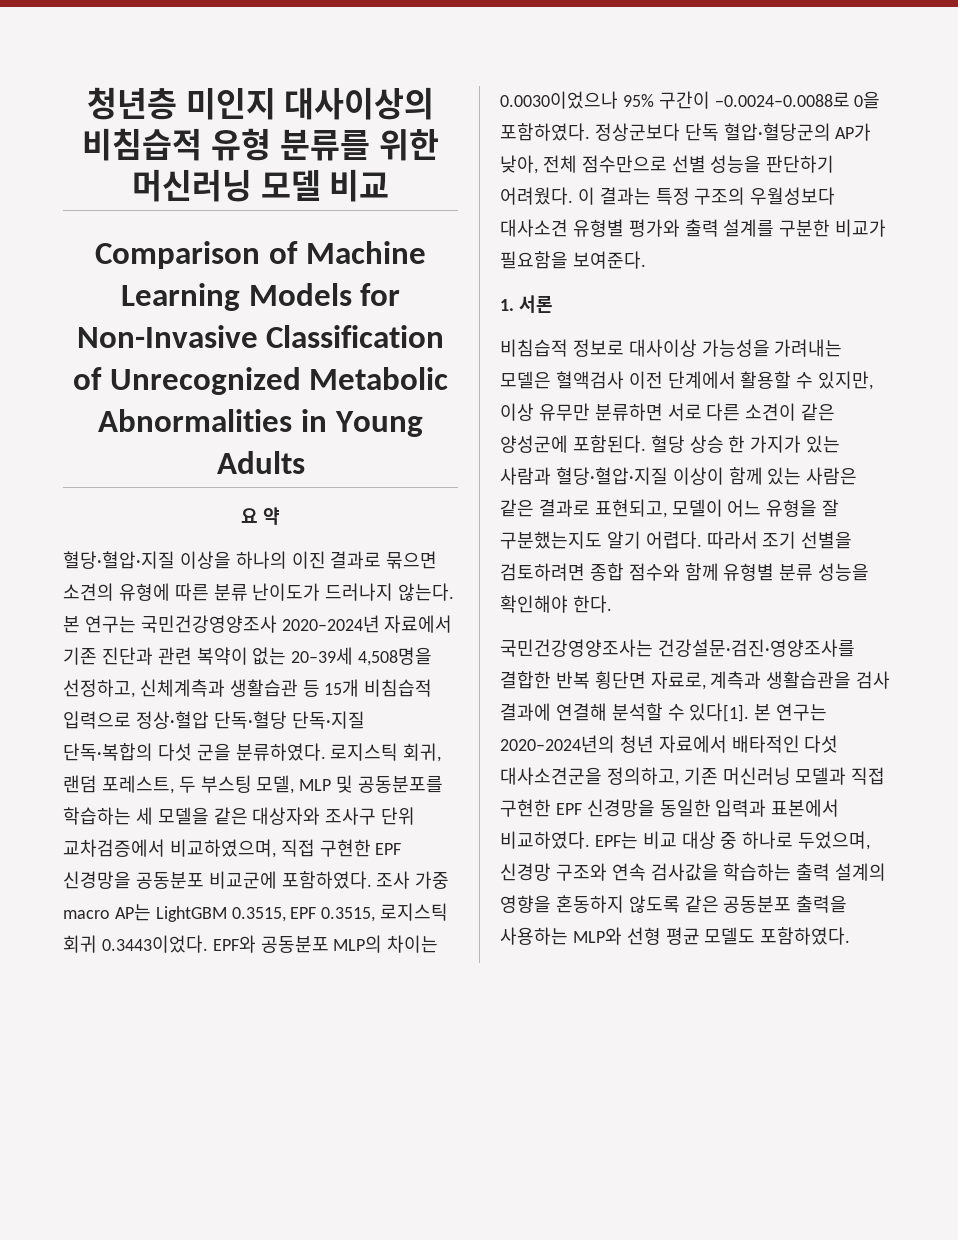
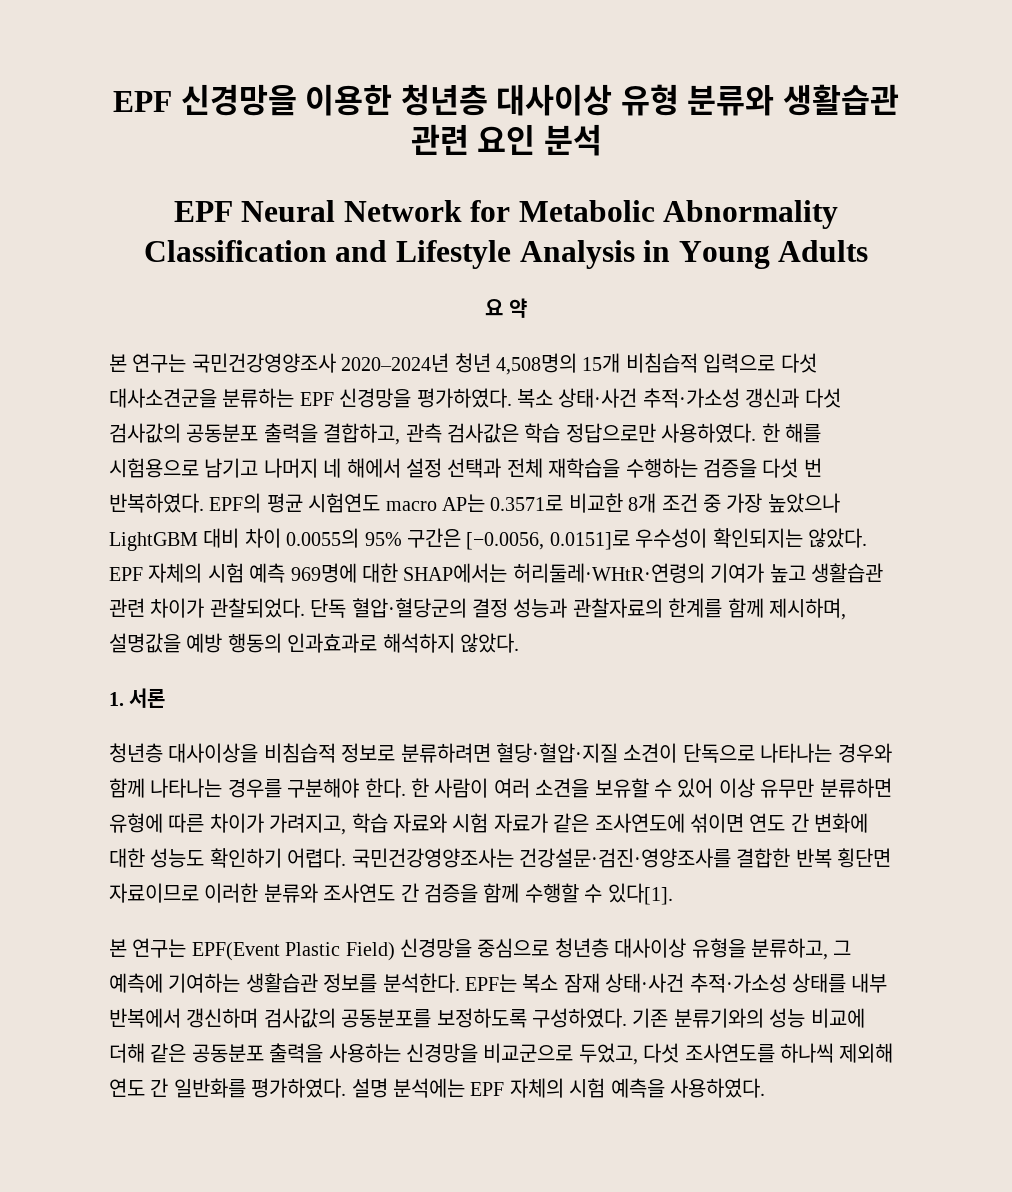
[86,87,435,120] [82,128,439,161] [131,169,390,202] [95,241,426,269] [120,283,401,311] [76,325,445,348] [72,367,449,395] [98,409,293,432] 청년층 미인지 대사이상의 비침습적 유형 분류를 위한 머신러닝 모델 비교 // Comparison of Machine Learning Models for Non-Invasive Classification of Unrecognized Metabolic Abnormalities -> [113,84,899,116] [410,124,602,156] [173,200,839,229] [143,240,635,269] EPF 신경망을 이용한 청년층 대사이상 유형 분류와 생활습관 관련 요인 분석 // EPF Neural Network for Metabolic Abnormality Classification and Lifestyle Analysis
[63,551,438,569] [63,583,455,601] [63,615,453,633] [63,647,433,666] [63,679,433,698] [63,711,365,729] [63,743,442,762] [63,775,444,794] [63,807,416,825] [63,839,402,858] [63,871,450,889] [63,903,449,922] [63,935,439,953] [500,91,881,109] [500,123,872,141] [500,155,835,174] [500,187,836,205] [500,219,887,237] [500,251,646,269] [500,295,553,313] [500,339,843,357] [500,371,874,390] [500,403,836,421] [500,435,841,453] [500,467,858,485] [500,499,840,518] [500,531,853,549] [500,563,870,581] [500,595,612,613] 혈당·혈압·지질 이상을 하나의 이진 결과로 묶으면 소견의 유형에 따른 분류 난이도가 드러나지 않는다. 본 연구는 국민건강영양조사 2020–2024년 자료에서 기존 진단과 관련 복약이 없는 20–39세 4,508명을 선정하고, 신체계측과 생활습관 등 15개 비침습적 입력으로 정상·혈압 단독·혈당 단독·지질 단독·복합의 다섯 군을 분류하였다. 로지스틱 회귀, 랜덤 포레스트, 두 부스팅 모델, MLP 및 공동분포를 학습하는 세 모델을 같은 대상자와 조사구 단위 교차검증에서 비교하였으며, 직접 구현한 EPF 신경망을 공동분포 비교군에 포함하였다. 조사 가중 macro AP는 LightGBM 0.3515, EPF 0.3515, 로지스틱 회귀 0.3443이었다. EPF와 공동분포 MLP의 차이는 0.0030이었으나 95% 구간이 −0.0024–0.0088로 0을 포함하였다. 정상군보다 단독 혈압·혈당군의 AP가 낮아, 전체 점수만으로 선별 성능을 판단하기 어려웠다. 이 결과는 특정 구조의 우월성보다 대사소견 유형별 평가와 출력 설계를 구분한 비교가 필요함을 보여준다. // 1. 서론 // 비침습적 정보로 대사이상 가능성을 가려내는 모델은 혈액검사 이전 단계에서 활용할 수 있지만, 이상 유무만 분류하면 서로 다른 소견이 같은 양성군에 포함된다. 혈당 상승 한 가지가 있는 사람과 혈당·혈압·지질 이상이 함께 있는 사람은 같은 결과로 표현되고, 모델이 어느 유형을 잘 구분했는지도 알기 어렵다. 따라서 조기 선별을 검토하려면 종합 점수와 함께 유형별 분류 성능을 확인해야 한다. // -> [109,353,817,375] [109,388,841,408] [109,423,821,445] [109,458,822,478] [109,493,840,513] [109,528,867,551] [109,563,883,583] [109,598,846,620] [109,633,519,653] [109,688,166,708] [109,743,892,763] [109,778,892,798] [109,813,869,835] [109,848,347,868] 본 연구는 국민건강영양조사 2020–2024년 청년 4,508명의 15개 비침습적 입력으로 다섯 대사소견군을 분류하는 EPF 신경망을 평가하였다. 복소 상태·사건 추적·가소성 갱신과 다섯 검사값의 공동분포 출력을 결합하고, 관측 검사값은 학습 정답으로만 사용하였다. 한 해를 시험용으로 남기고 나머지 네 해에서 설정 선택과 전체 재학습을 수행하는 검증을 다섯 번 반복하였다. EPF의 평균 시험연도 macro AP는 0.3571로 비교한 8개 조건 중 가장 높았으나 LightGBM 대비 차이 0.0055의 95% 구간은 [−0.0056, 0.0151]로 우수성이 확인되지는 않았다. EPF 자체의 시험 예측 969명에 대한 SHAP에서는 허리둘레·WHtR·연령의 기여가 높고 생활습관 관련 차이가 관찰되었다. 단독 혈압·혈당군의 결정 성능과 관찰자료의 한계를 함께 제시하며, 설명값을 예방 행동의 인과효과로 해석하지 않았다. // 1. 서론 // 청년층 대사이상을 비침습적 정보로 분류하려면 혈당·혈압·지질 소견이 단독으로 나타나는 경우와 함께 나타나는 경우를 구분해야 한다. 한 사람이 여러 소견을 보유할 수 있어 이상 유무만 분류하면 유형에 따른 차이가 가려지고, 학습 자료와 시험 자료가 같은 조사연도에 섞이면 연도 간 변화에 대한 성능도 확인하기 어렵다.
[650,671,891,690] [500,703,663,721] 자료로, 계측과 생활습관을 검사 결과에 연결해 분석할 -> [109,883,579,903] 자료이므로 이러한 분류와 조사연도 간 검증을 함께 수행할
[754,703,828,721] [500,735,839,753] [500,767,886,786] [500,799,840,817] [500,831,871,850] [500,863,887,881] [500,895,848,913] [500,927,851,945] 본 연구는 2020–2024년의 청년 자료에서 배타적인 다섯 대사소견군을 정의하고, 기존 머신러닝 모델과 직접 구현한 EPF 신경망을 동일한 입력과 표본에서 비교하였다. EPF는 비교 대상 중 하나로 두었으며, 신경망 구조와 연속 검사값을 학습하는 출력 설계의 영향을 혼동하지 않도록 같은 공동분포 출력을 사용하는 MLP와 선형 평균 모델도 포함하였다. -> [109,938,852,961] [109,973,888,993] [109,1008,865,1028] [109,1043,894,1065] [109,1078,765,1098] // 본 연구는 EPF(Event Plastic Field) 신경망을 중심으로 청년층 대사이상 유형을 분류하고, 그 예측에 기여하는 생활습관 정보를 분석한다. EPF는 복소 잠재 상태·사건 추적·가소성 상태를 내부 반복에서 갱신하며 검사값의 공동분포를 보정하도록 구성하였다. 기존 분류기와의 성능 비교에 더해 같은 공동분포 출력을 사용하는 신경망을 비교군으로 두었고, 다섯 조사연도를 하나씩 제외해 연도 간 일반화를 평가하였다. 설명 분석에는 EPF 자체의 시험 예측을 사용하였다.

